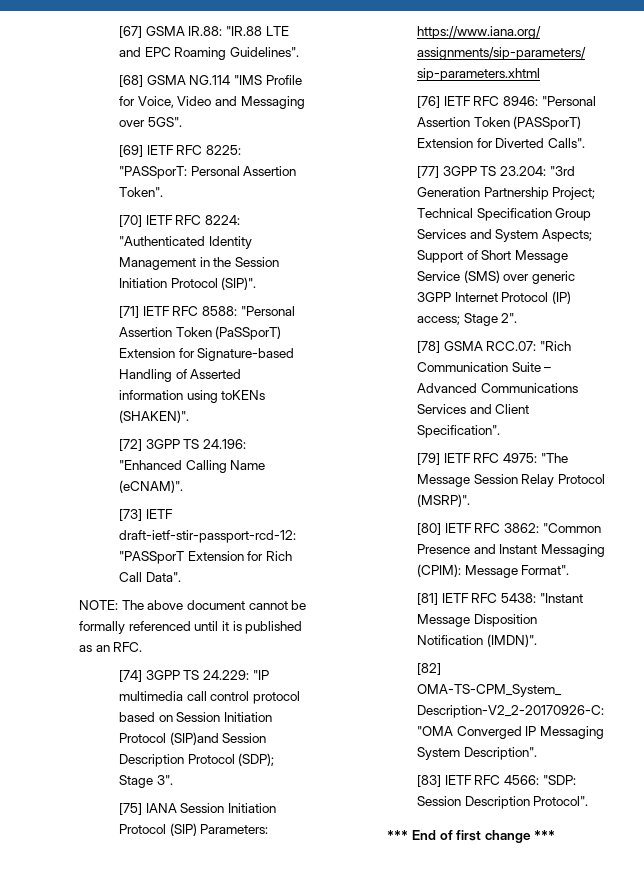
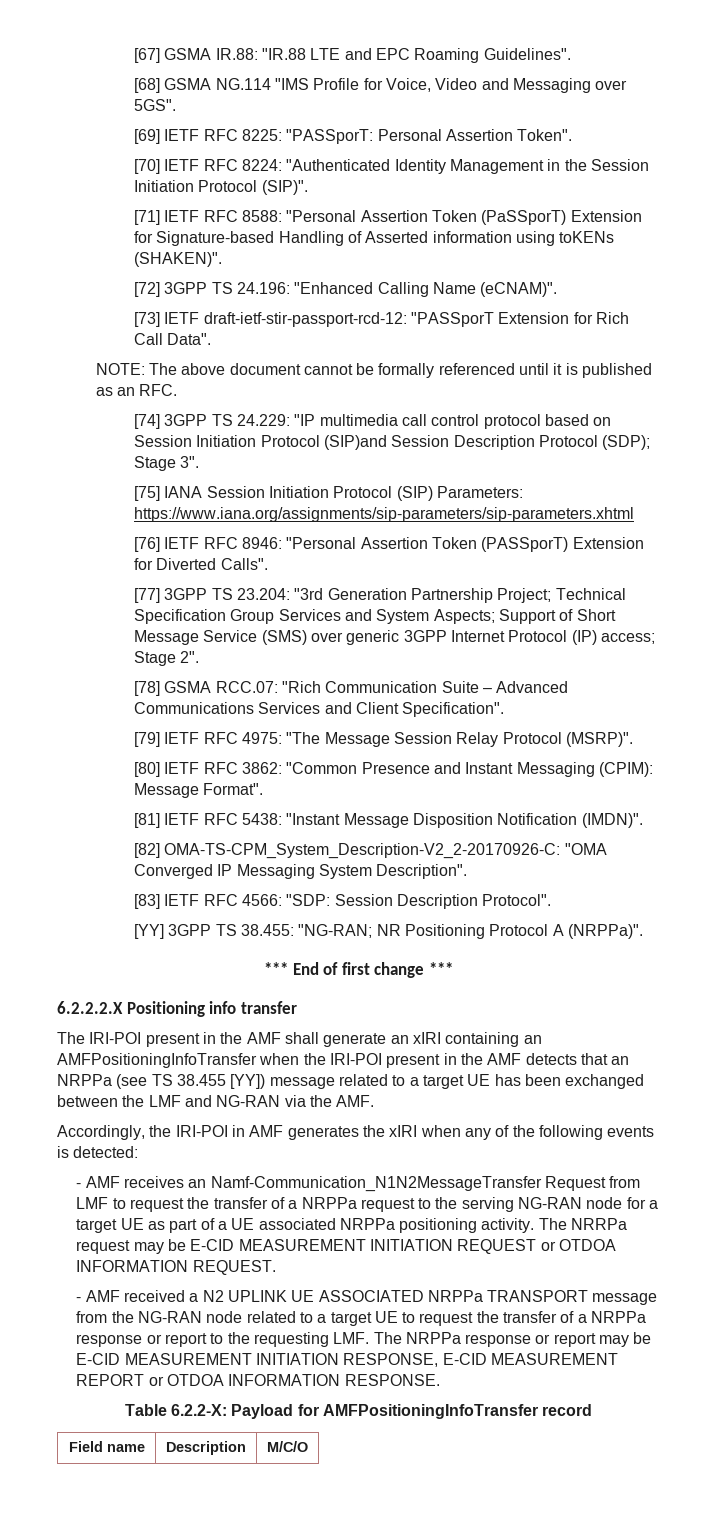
(589, 801) none -> [134,924,644,939] // [YY] 3GPP TS 38.455: "NG-RAN; NR Positioning Protocol A (NRPPa)".
(555, 835) none -> [57,1001,297,1017] [57,1032,542,1047] [57,1053,630,1068] [57,1074,645,1089] [57,1095,375,1107] [57,1125,655,1140] [57,1146,139,1158] [76,1176,641,1192] [76,1197,659,1212] [76,1218,628,1233] [76,1239,616,1254] [76,1260,276,1275] [76,1290,658,1305] [76,1311,647,1326] [76,1332,652,1347] [76,1353,618,1367] [76,1374,440,1386] [124,1404,593,1419] [68,1441,145,1452] [166,1441,246,1455] [267,1441,308,1452] // 6.2.2.2.X Positioning info transfer // The IRI-POI present in the AMF shall generate an xIRI containing an AMFPositioningInfoTransfer when the IRI-POI present in the AMF detects that an NRPPa (see TS 38.455 [YY]) message related to a target UE has been exchanged between the LMF and NG-RAN via the AMF. // Accordingly, the IRI-POI in AMF generates the xIRI when any of the following events is detected: // - AMF receives an Namf-Communication_N1N2MessageTransfer Request from LMF to request the transfer of a NRPPa request to the serving NG-RAN node for a target UE as part of a UE associated NRPPa positioning activity. The NRRPa request may be E-CID MEASUREMENT INITIATION REQUEST or OTDOA INFORMATION REQUEST. // - AMF received a N2 UPLINK UE ASSOCIATED NRPPa TRANSPORT message from the NG-RAN node related to a target UE to request the transfer of a NRPPa response or report to the requesting LMF. The NRPPa response or report may be E-CID MEASUREMENT INITIATION RESPONSE, E-CID MEASUREMENT REPORT or OTDOA INFORMATION RESPONSE. // Table 6.2.2-X: Payload for AMFPositioningInfoTransfer record // Field name | Description | M/C/O

